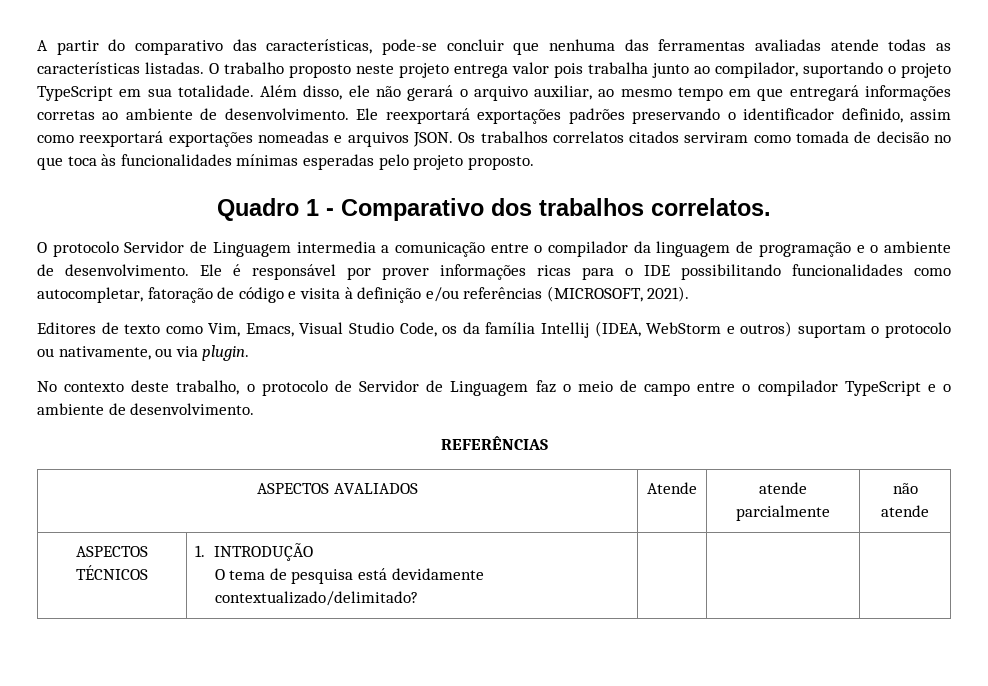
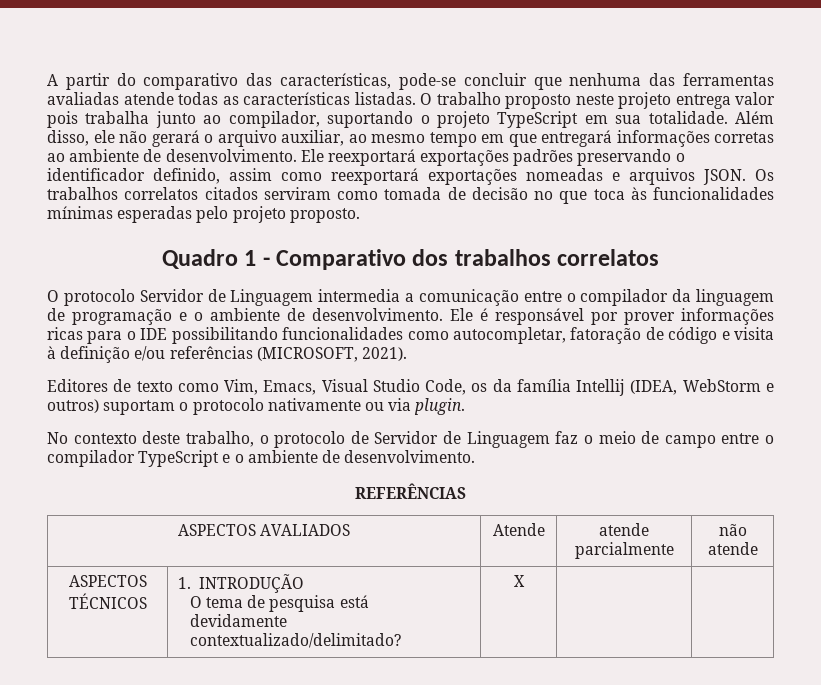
[651,198,771,216] correlatos. -> [557,249,660,266] correlatos
[37,346,151,360] ou nativamente, -> [267,398,361,411] nativamente
(418, 598) none -> [513,575,525,587] X

